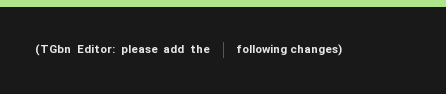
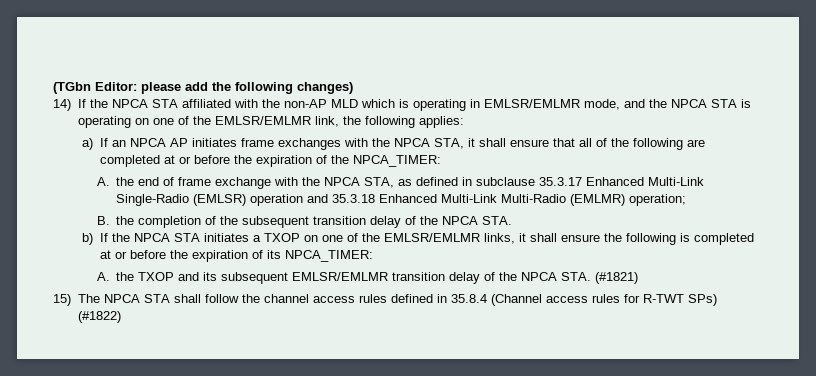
(343, 50) none -> [53,99,751,111] [77,116,464,128] [82,138,705,150] [99,155,441,167] [96,177,705,189] [116,194,687,206] [96,216,513,228] [82,233,754,245] [99,250,373,262] [96,272,639,284] [53,294,717,306] [77,311,121,323] // 14) If the NPCA STA affiliated with the non-AP MLD which is operating in EMLSR/EMLMR mode, and the NPCA STA is operating on one of the EMLSR/EMLMR link, the following applies: // a) If an NPCA AP initiates frame exchanges with the NPCA STA, it shall ensure that all of the following are completed at or before the expiration of the NPCA_TIMER: // A. the end of frame exchange with the NPCA STA, as defined in subclause 35.3.17 Enhanced Multi-Link Single-Radio (EMLSR) operation and 35.3.18 Enhanced Multi-Link Multi-Radio (EMLMR) operation; // B. the completion of the subsequent transition delay of the NPCA STA. // b) If the NPCA STA initiates a TXOP on one of the EMLSR/EMLMR links, it shall ensure the following is completed at or before the expiration of its NPCA_TIMER: // A. the TXOP and its subsequent EMLSR/EMLMR transition delay of the NPCA STA. (#1821) // 15) The NPCA STA shall follow the channel access rules defined in 35.8.4 (Channel access rules for R-TWT SPs) (#1822)

